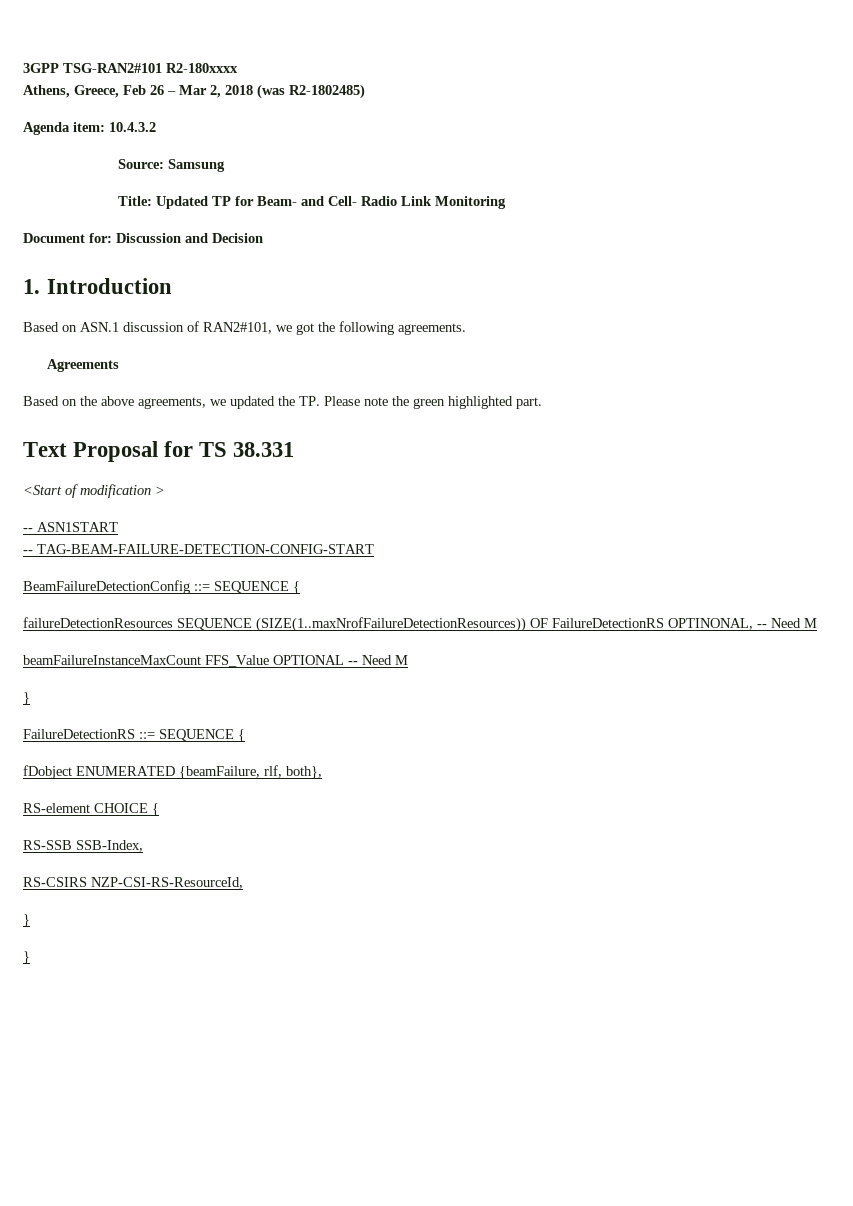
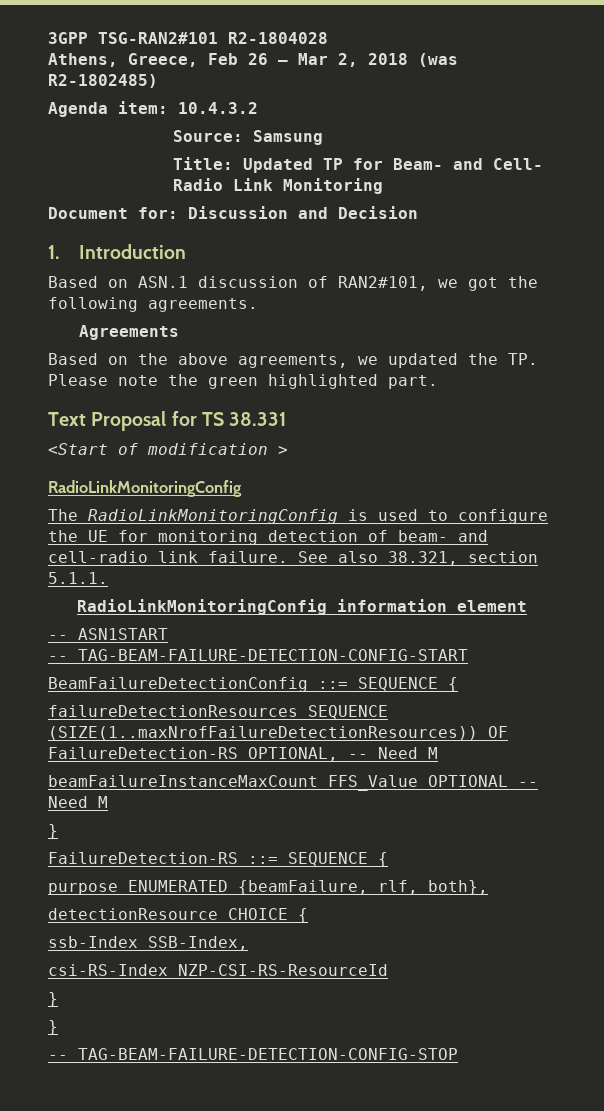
[166,63,238,73] R2-180xxxx -> [228,32,328,44] R2-1804028
(165, 490) none -> [48,480,242,497] [48,509,548,524] [48,530,488,545] [48,551,538,566] [48,572,108,584] [77,599,527,615] // RadioLinkMonitoringConfig // The RadioLinkMonitoringConfig is used to configure the UE for monitoring detection of beam- and cell-radio link failure. See also 38.321, section 5.1.1. // RadioLinkMonitoringConfig information element
[552,618,753,630] FailureDetectionRS OPTINONAL, -> [48,747,338,762] FailureDetection-RS OPTIONAL,
[23,729,245,742] [23,765,72,779] FailureDetectionRS ::= SEQUENCE { // fDobject -> [48,852,388,867] [48,883,118,895] FailureDetection-RS ::= SEQUENCE { // purpose
[23,803,90,813] RS-element -> [48,908,218,920] detectionResource
[23,840,72,850] RS-SSB -> [48,936,138,948] ssb-Index
[23,877,243,889] RS-CSIRS NZP-CSI-RS-ResourceId, -> [48,964,388,976] csi-RS-Index NZP-CSI-RS-ResourceId
(30, 957) none -> [48,1048,458,1060] // -- TAG-BEAM-FAILURE-DETECTION-CONFIG-STOP

